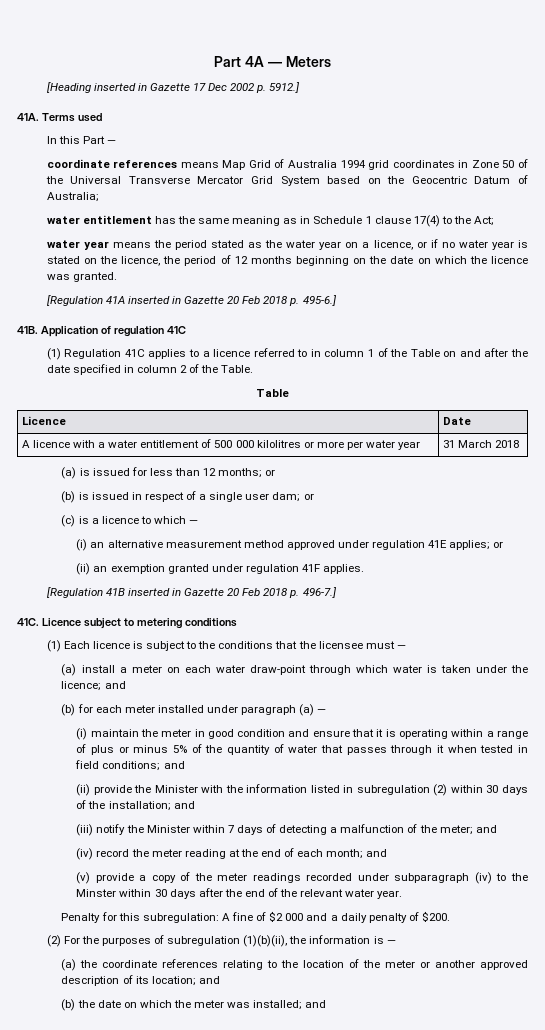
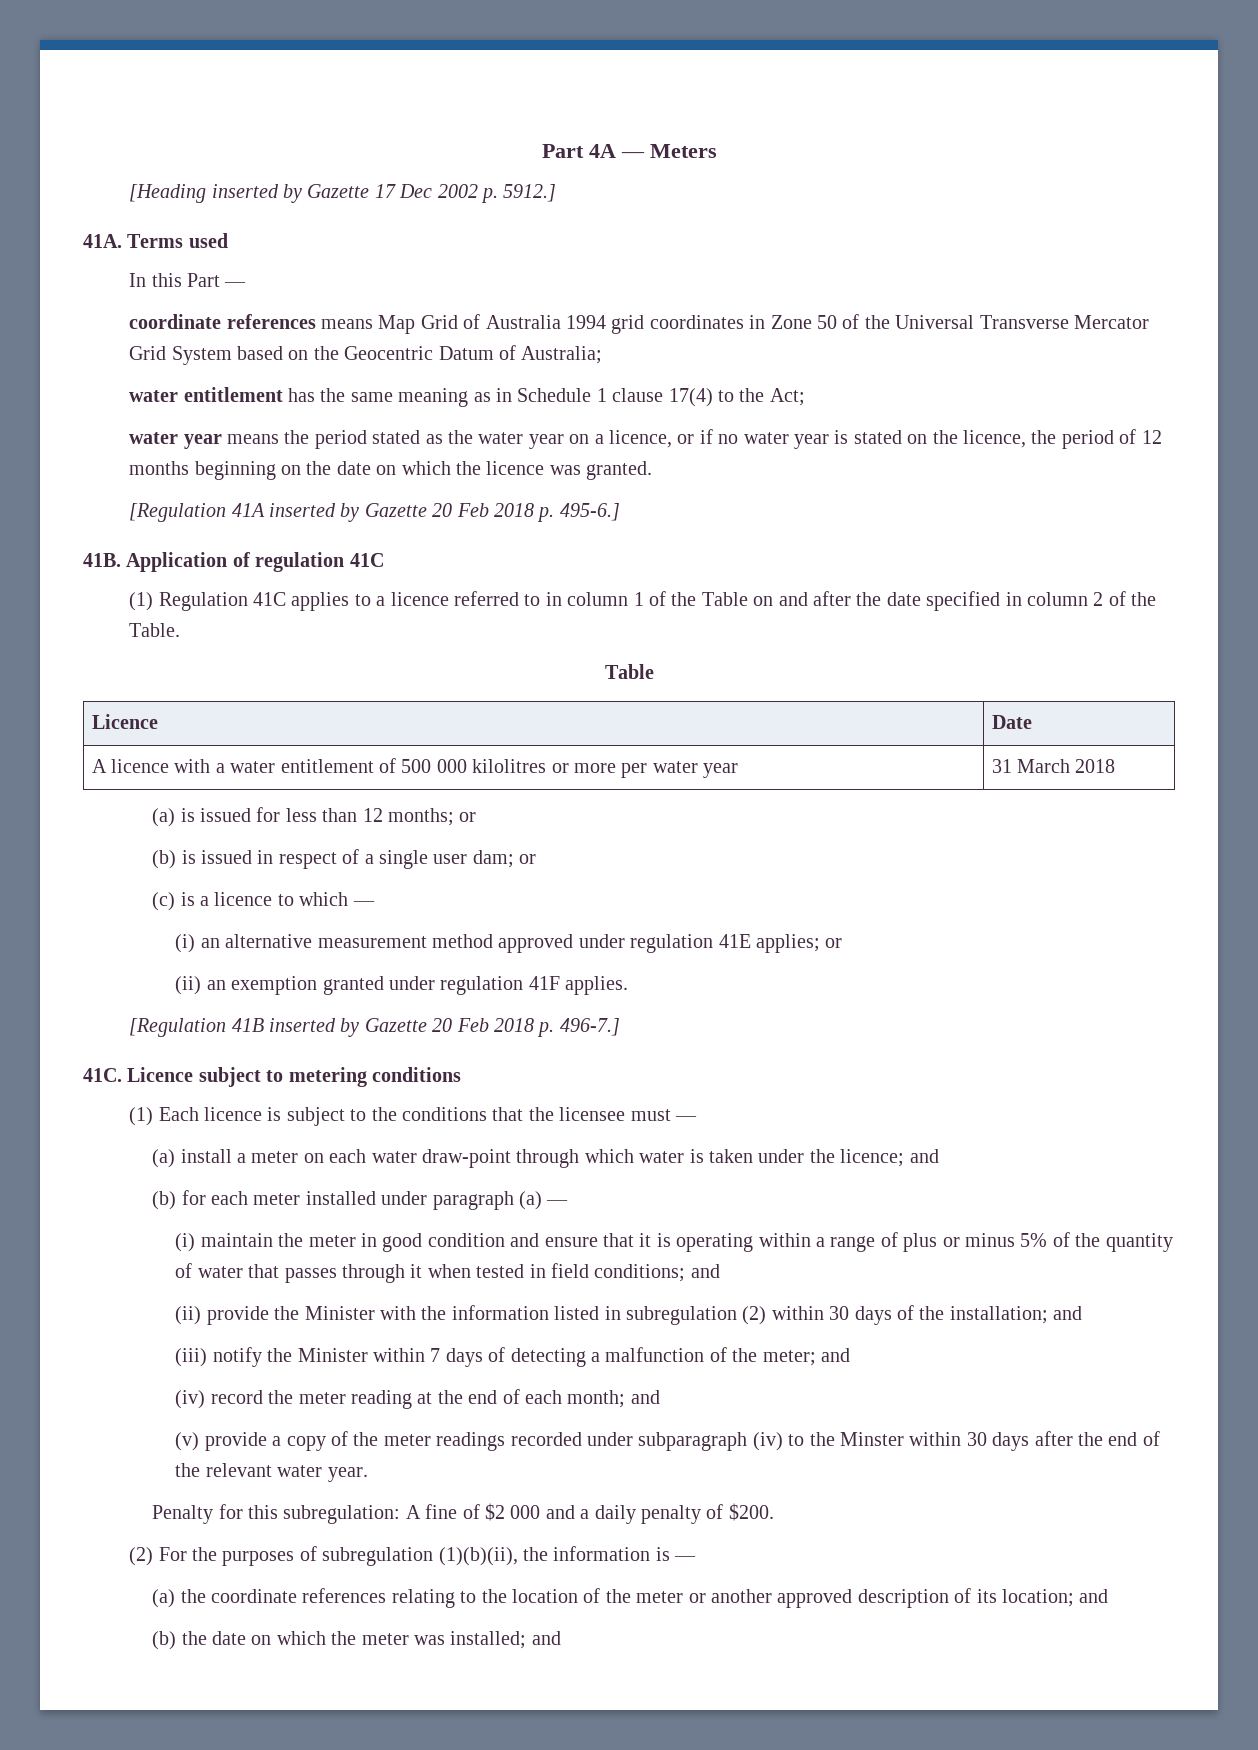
[137,83,147,91] in -> [282,184,302,203] by
[171,296,181,304] in -> [340,503,360,522] by
[171,588,181,596] in -> [340,1018,360,1037] by

